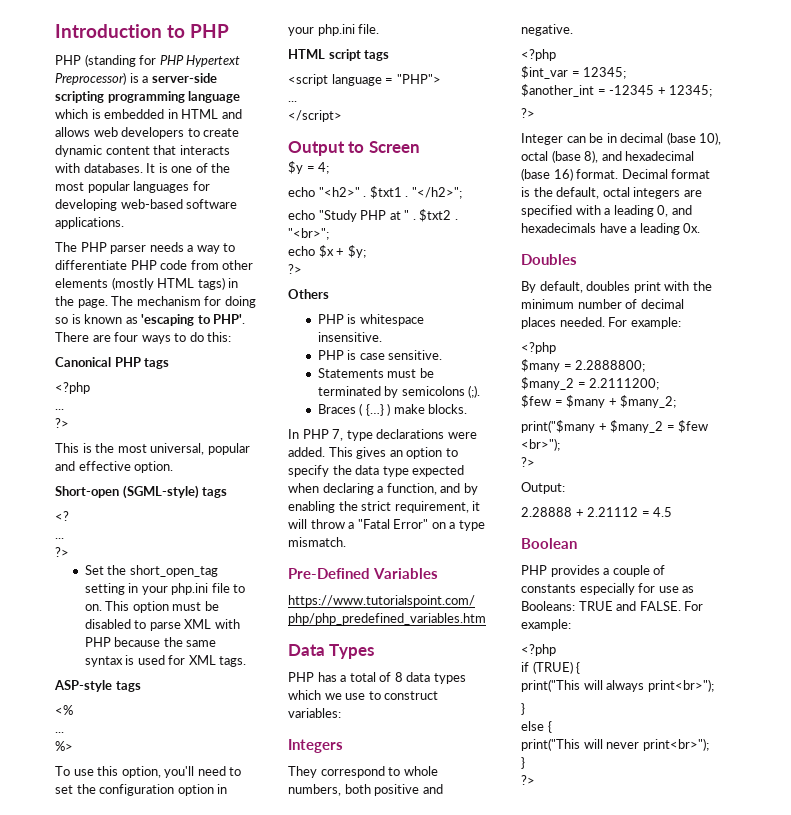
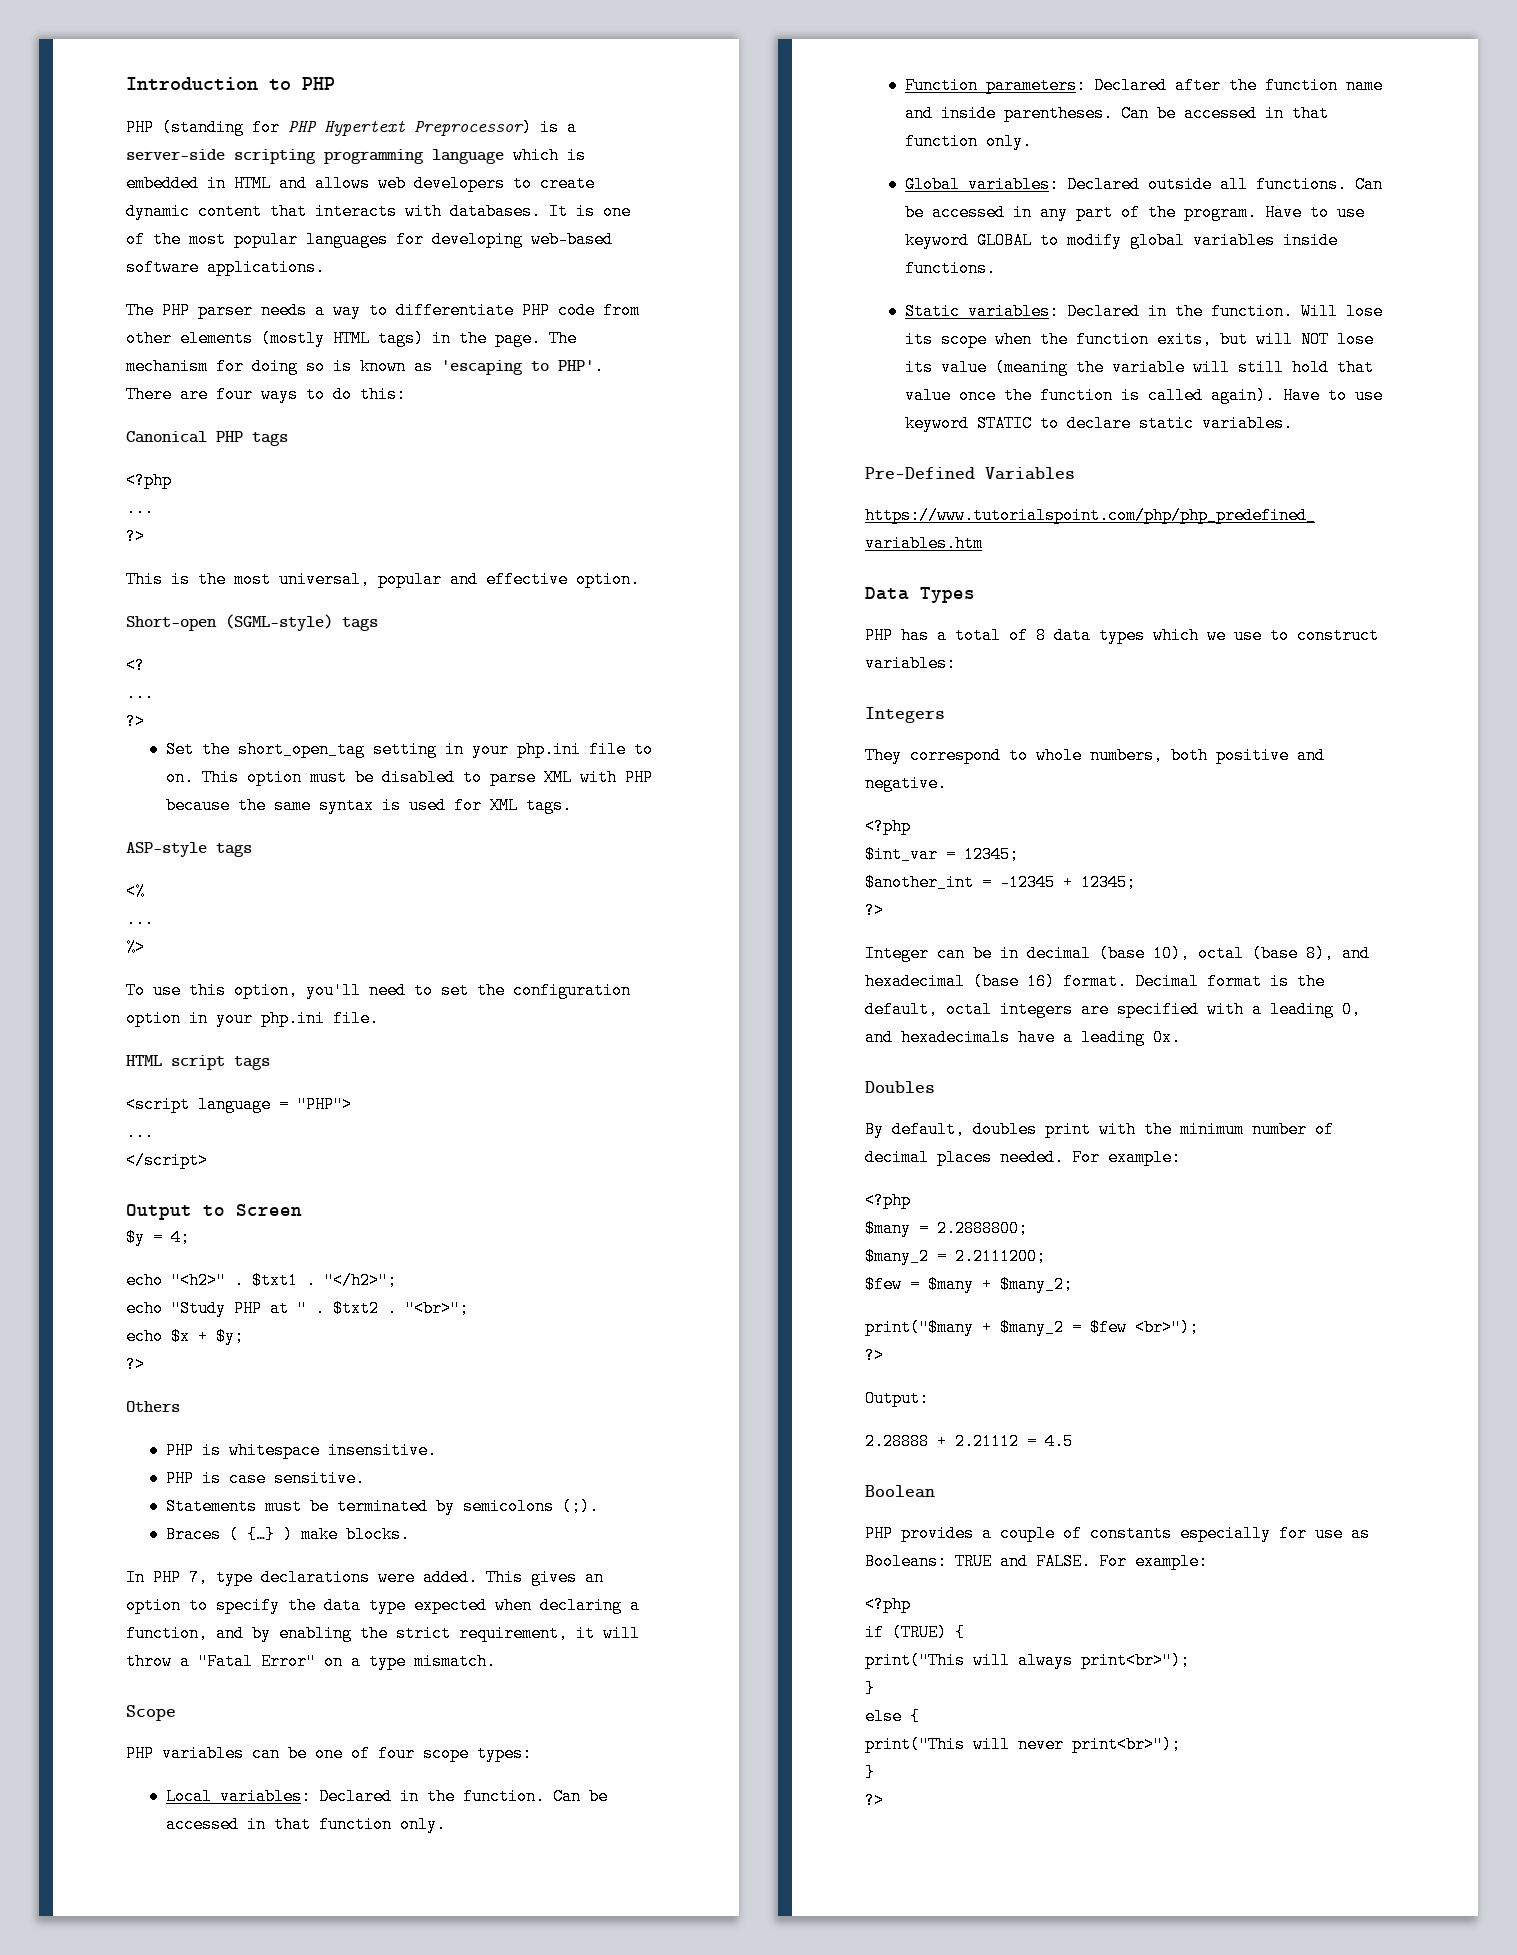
(346, 542) none -> [126,1705,176,1721] [126,1745,532,1762] [166,1788,609,1805] [166,1816,447,1833] [905,77,1384,94] [905,105,1330,122] [905,133,1033,150] [905,176,1384,193] [905,204,1366,221] [905,232,1339,249] [905,260,997,277] [905,303,1384,320] [905,331,1375,348] [905,359,1375,376] [905,387,1384,404] [905,415,1294,432] // Scope // PHP variables can be one of four scope types: // Local variables: Declared in the function. Can be accessed in that function only. // Function parameters: Declared after the function name and inside parentheses. Can be accessed in that function only. // Global variables: Declared outside all functions. Can be accessed in any part of the program. Have to use keyword GLOBAL to modify global variables inside functions. // Static variables: Declared in the function. Will lose its scope when the function exits, but will NOT lose its value (meaning the variable will still hold that value once the function is called again). Have to use keyword STATIC to declare static variables.

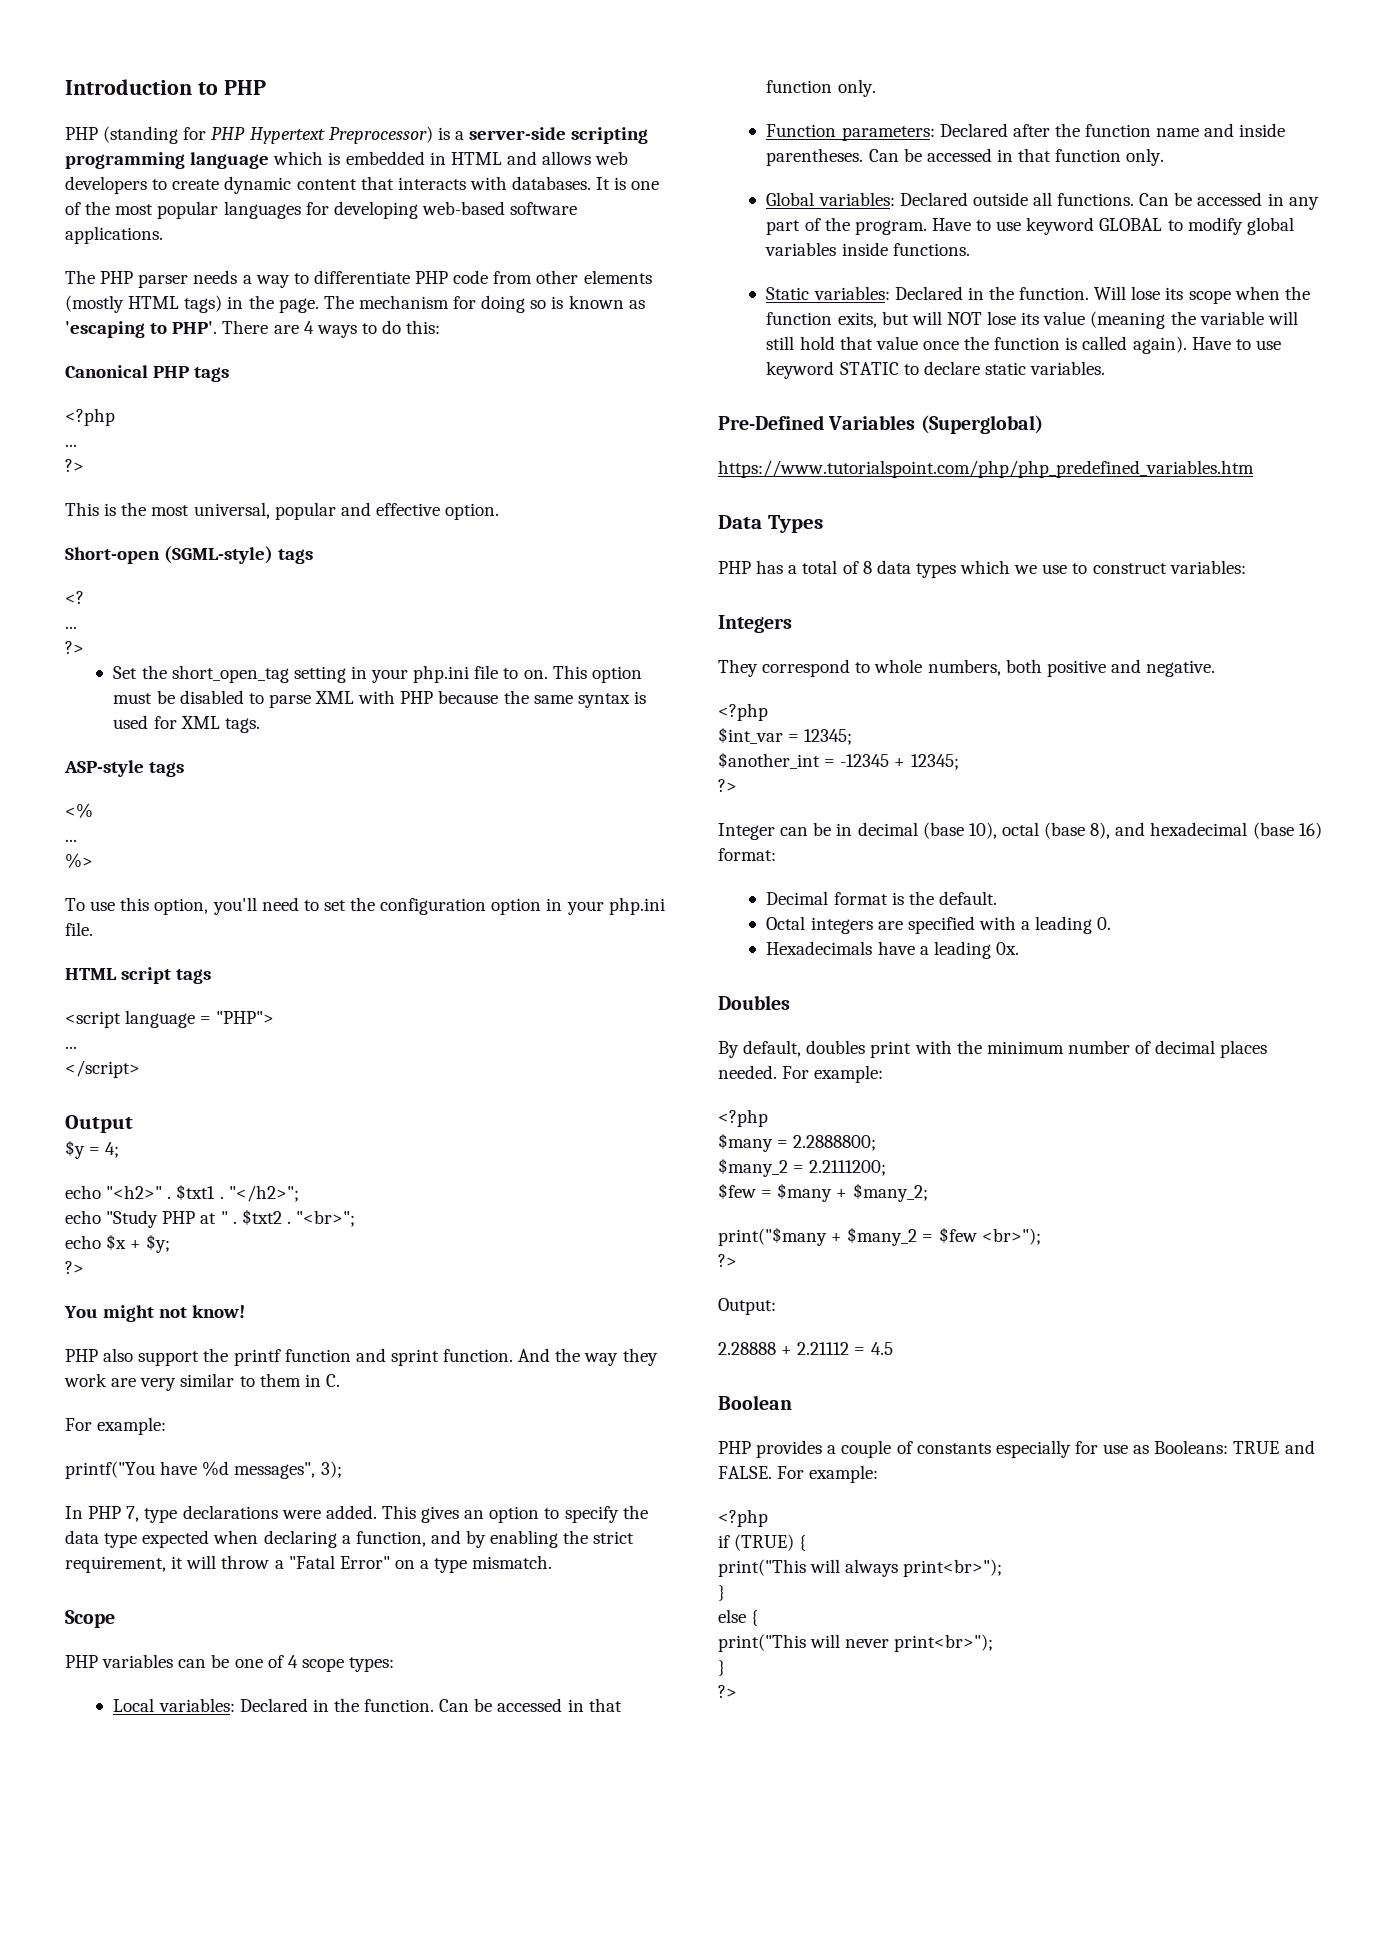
[216,386,253,403] four -> [303,321,314,334] 4
[203,1204,302,1216] to Screen -> (133, 1124) none
[126,1401,180,1412] [166,1442,438,1459] [166,1470,366,1487] [166,1498,600,1515] [166,1526,411,1543] Others // PHP is whitespace insensitive. // PHP is case sensitive. // Statements must be terminated by semicolons (;). // Braces ( {…} ) make blocks. -> [64,1305,246,1322] [65,1348,658,1366] [64,1373,340,1391] [65,1417,167,1435] [65,1461,342,1479] You might not know! // PHP also support the printf function and sprint function. And the way they work are very similar to them in C. // For example: // printf("You have %d messages", 3);
[378,1745,415,1762] four -> [287,1655,298,1668] 4
(1075, 473) none -> [920,415,1043,434] (Superglobal)
[1063,973,1127,990] format. -> [718,848,776,861] format: //
[865,1001,992,1018] default, octal -> [938,891,997,905] [766,916,806,930] default. // Octal
[1342,1001,1361,1018] [865,1029,1010,1046] 0, and hexadecimals -> [1097,917,1112,930] [766,941,873,955] 0. // Hexadecimals

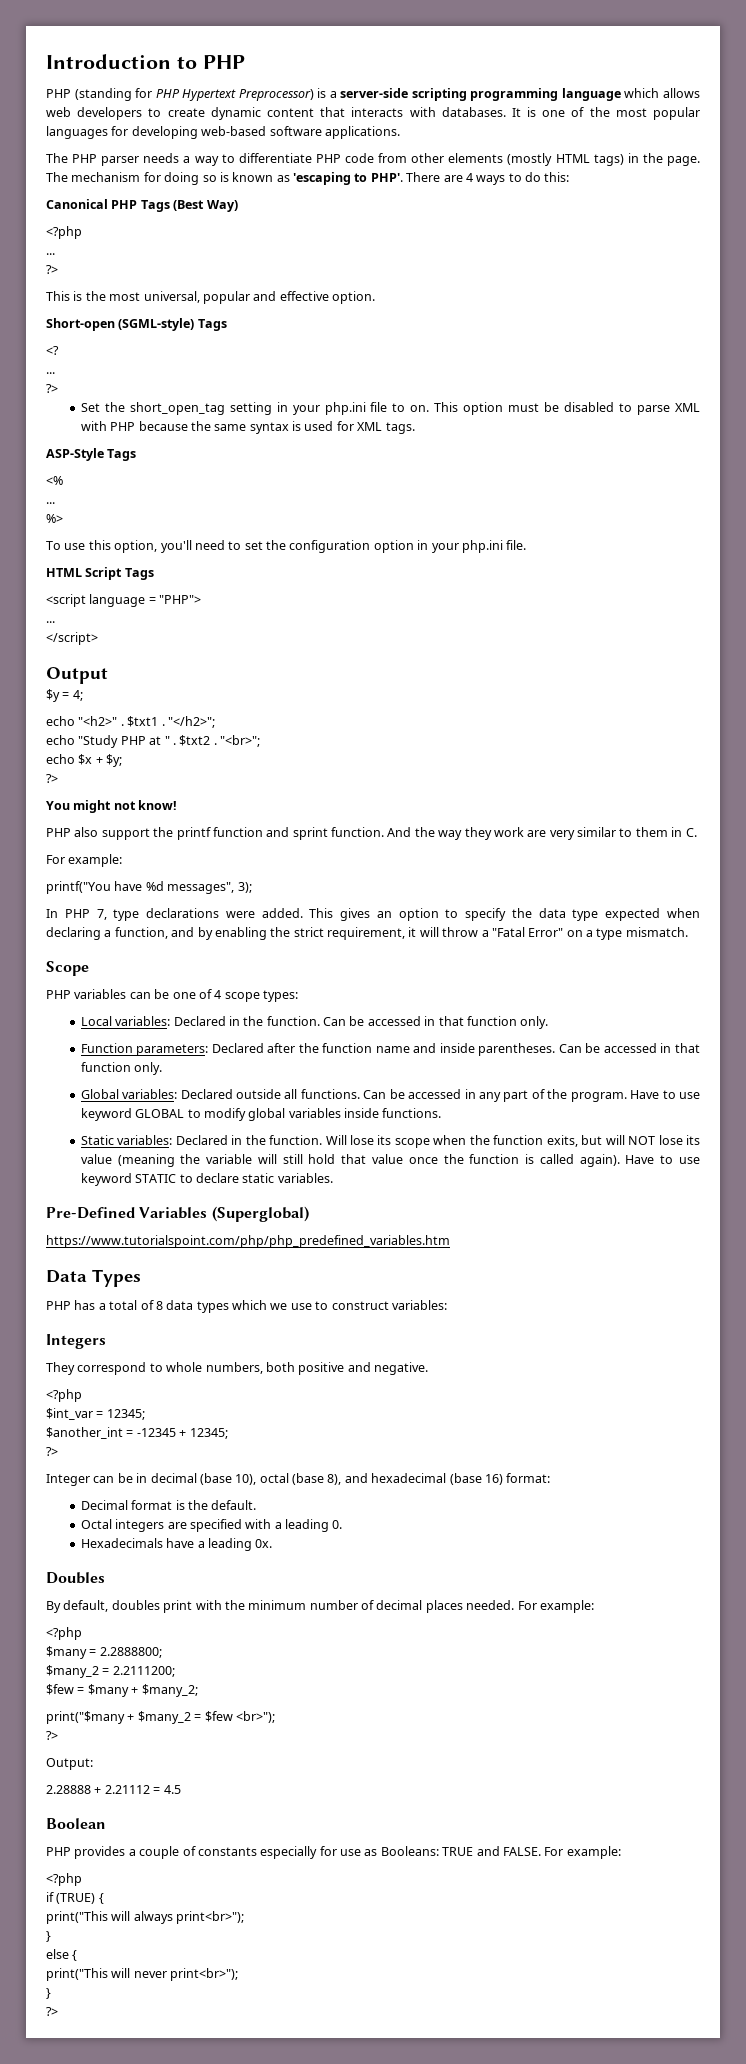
[328,151,537,165] is embedded in HTML and -> (660, 93) none
[194,367,230,382] tags -> [140,200,238,212] Tags (Best Way)
[278,549,314,564] tags -> [197,319,227,331] Tags
[64,760,185,777] ASP-style tags -> [46,448,137,461] ASP-Style Tags
[121,967,212,984] script tags -> [85,567,154,580] Script Tags

